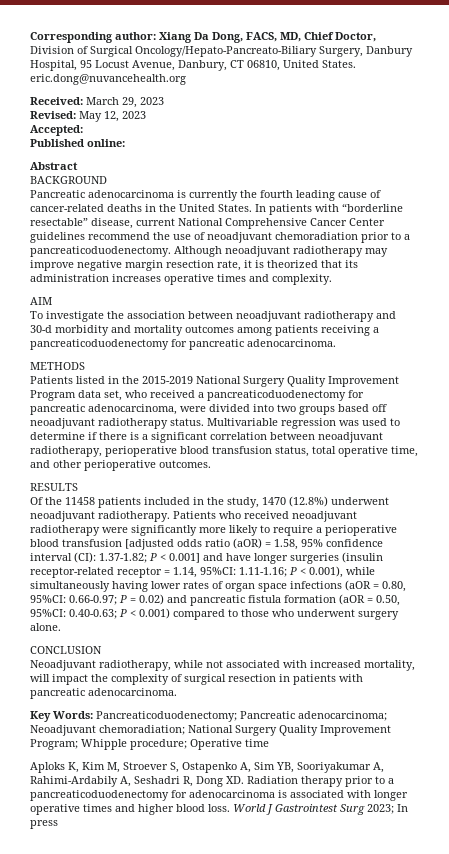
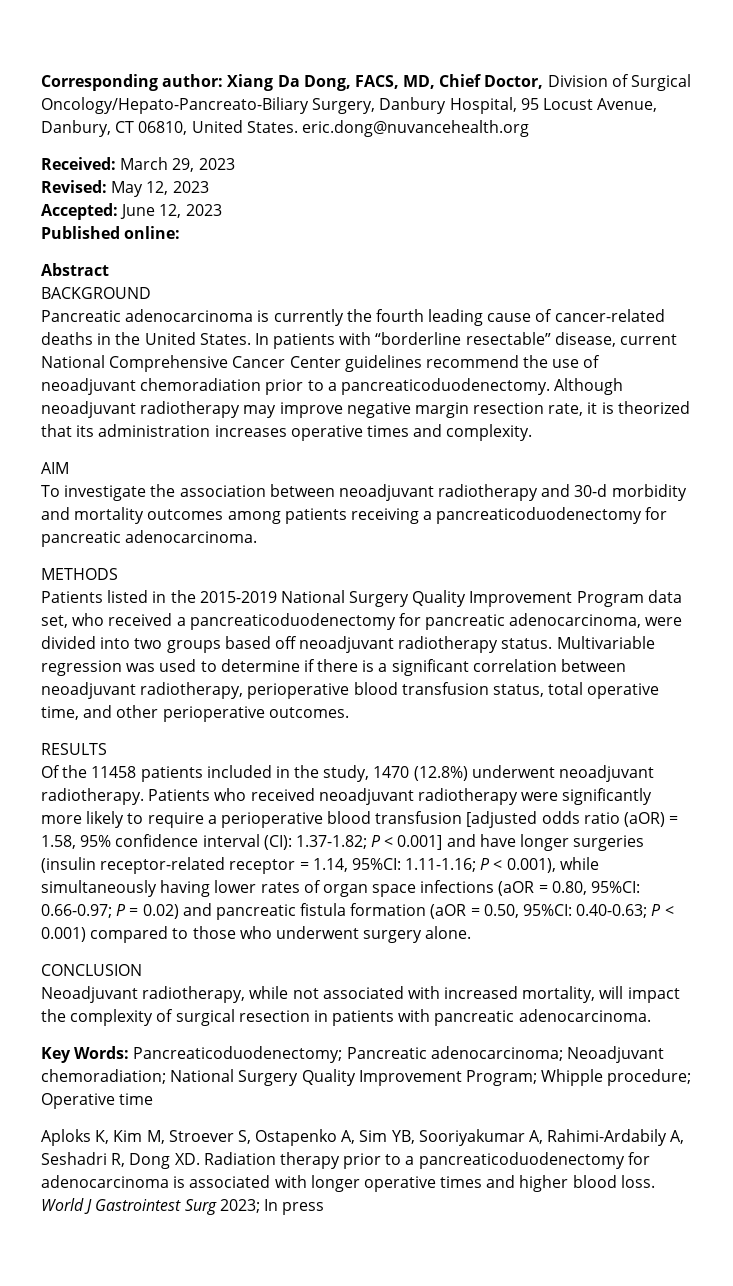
(83, 130) none -> [120,204,222,219] June 12, 2023

